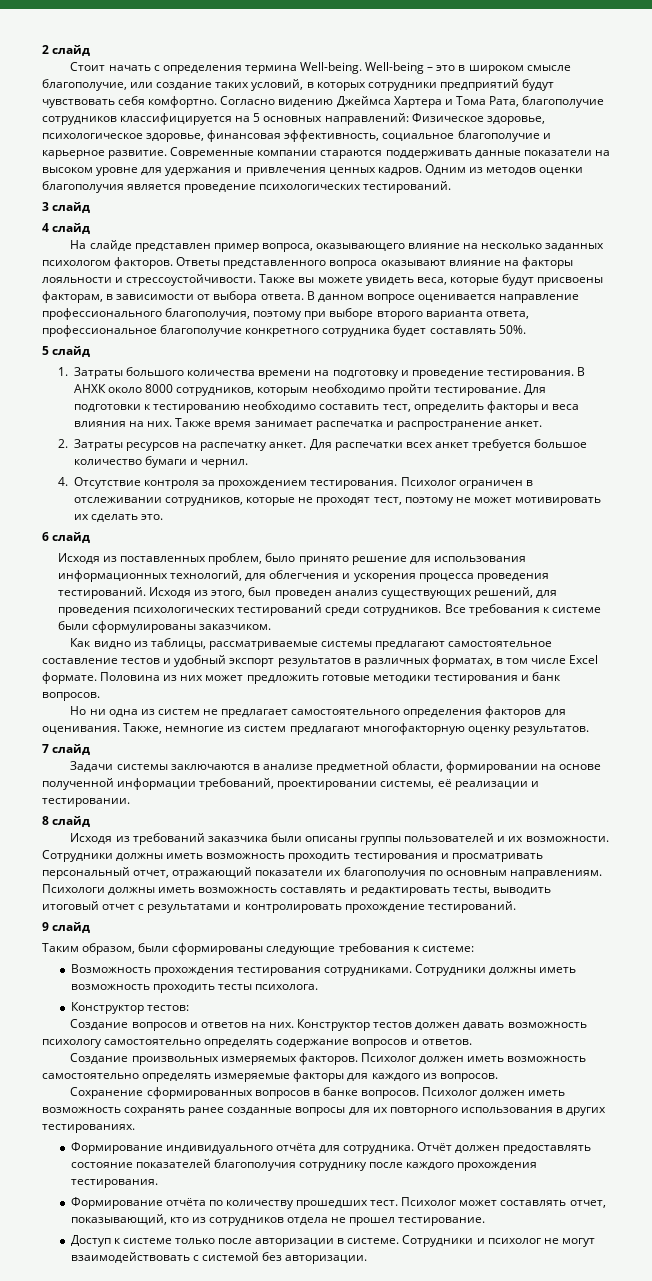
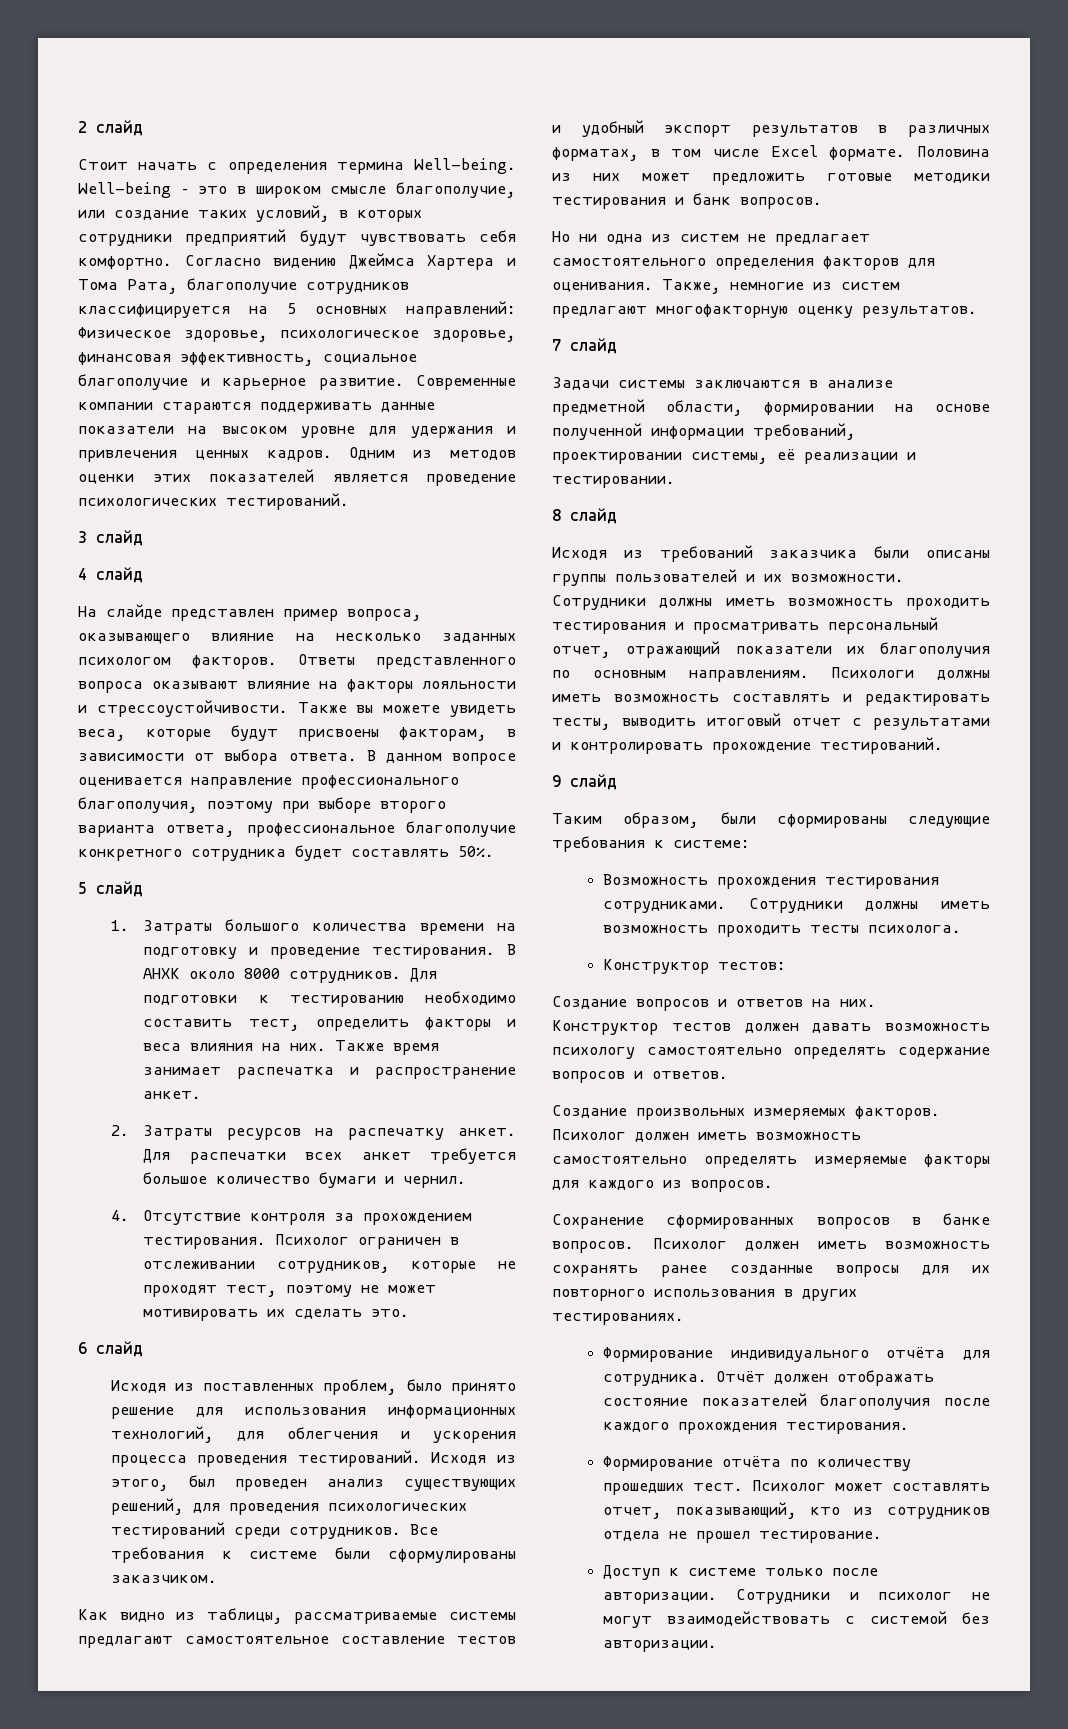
[42,181,124,193] благополучия -> [152,469,314,483] этих показателей
[176,384,521,396] сотрудников, которым необходимо пройти тестирование. -> [289,971,402,983] сотрудников.
[503,1145,592,1154] предоставлять -> [836,1370,934,1386] отображать
[298,1162,367,1171] сотруднику -> (931, 1402) none
[255,1238,400,1247] авторизации в системе. -> [602,1592,717,1604] авторизации.

